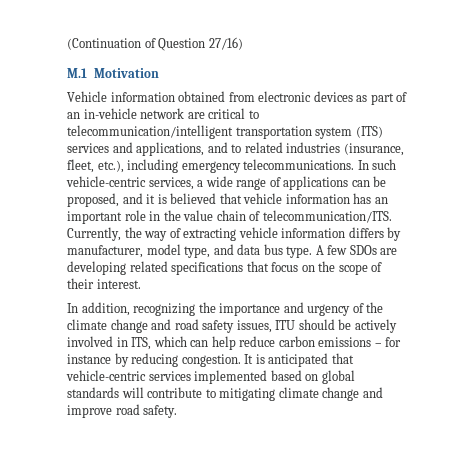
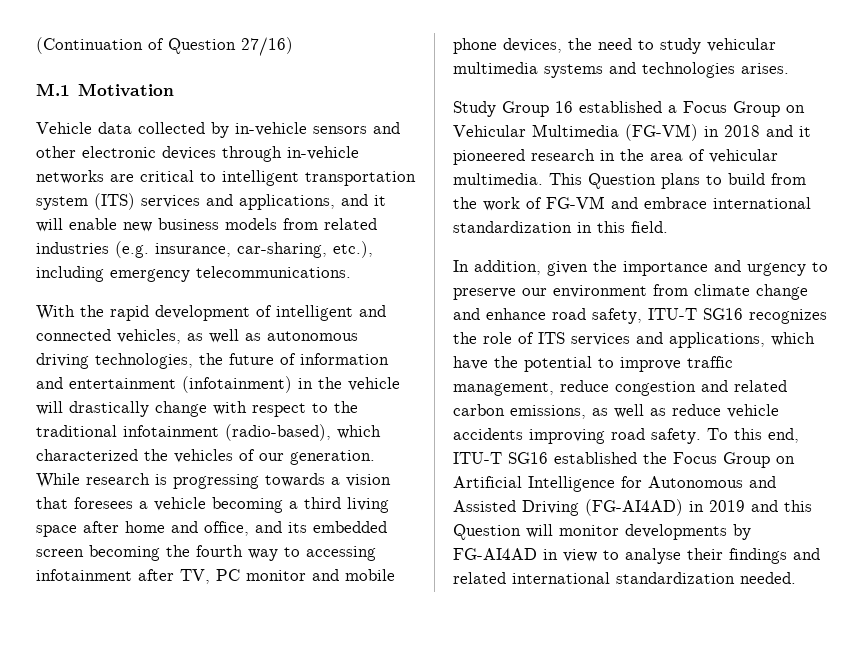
[110,91,408,105] [67,108,185,119] information obtained from electronic devices as part of an in-vehicle network -> [98,122,400,138] [36,146,359,162] [36,170,104,184] data collected by in-vehicle sensors and other electronic devices through in-vehicle networks
[67,125,233,139] telecommunication/intelligent -> [222,170,299,186] intelligent
[231,142,404,156] [67,159,397,173] [66,176,387,190] [67,193,388,207] [67,210,392,224] [67,227,402,241] [67,244,398,258] [67,261,383,275] [67,278,141,289] to related industries (insurance, fleet, etc.), including emergency telecommunications. In such vehicle-centric services, a wide range of applications can be proposed, and it is believed that vehicle information has an important role in the value chain of telecommunication/ITS. Currently, the way of extracting vehicle information differs by manufacturer, model type, and data bus type. A few SDOs are developing related specifications that focus on the scope of their interest. -> [374,195,386,206] [36,218,377,232] [36,241,373,258] [36,266,351,282] [36,305,386,321] [36,329,358,344] [36,353,389,369] [36,376,400,393] [36,401,358,417] [36,424,381,441] [36,449,375,465] [36,473,391,489] [36,497,389,513] [36,521,387,537] [36,545,376,561] [36,569,395,584] [453,38,776,54] [453,62,789,78] [453,101,805,117] [453,124,811,141] [453,149,778,165] [453,173,806,189] [453,196,811,211] [453,221,668,233] it will enable new business models from related industries (e.g. insurance, car-sharing, etc.), including emergency telecommunications. // With the rapid development of intelligent and connected vehicles, as well as autonomous driving technologies, the future of information and entertainment (infotainment) in the vehicle will drastically change with respect to the traditional infotainment (radio-based), which characterized the vehicles of our generation. While research is progressing towards a vision that foresees a vehicle becoming a third living space after home and office, and its embedded screen becoming the fourth way to accessing infotainment after TV, PC monitor and mobile phone devices, the need to study vehicular multimedia systems and technologies arises. // Study Group 16 established a Focus Group on Vehicular Multimedia (FG-VM) in 2018 and it pioneered research in the area of vehicular multimedia. This Question plans to build from the work of FG-VM and embrace international standardization in this field.
[133,303,196,316] recognizing -> [547,261,588,276] given
[352,302,384,313] [67,319,397,333] [67,336,402,350] [67,353,354,367] [66,370,355,384] [67,387,383,401] [67,404,178,418] of the climate change and road safety issues, ITU should be actively involved in ITS, which can help reduce carbon emissions – for instance by reducing congestion. It is anticipated that vehicle-centric services implemented based on global standards will contribute to mitigating climate change and improve road safety. -> [812,262,828,272] [453,284,808,300] [453,308,827,324] [453,332,815,348] [453,356,733,372] [453,380,787,396] [453,404,779,419] [453,428,799,444] [453,452,795,468] [453,476,776,492] [453,499,812,516] [453,524,751,540] [453,548,820,564] [453,572,796,584] to preserve our environment from climate change and enhance road safety, ITU-T SG16 recognizes the role of ITS services and applications, which have the potential to improve traffic management, reduce congestion and related carbon emissions, as well as reduce vehicle accidents improving road safety. To this end, ITU-T SG16 established the Focus Group on Artificial Intelligence for Autonomous and Assisted Driving (FG-AI4AD) in 2019 and this Question will monitor developments by FG-AI4AD in view to analyse their findings and related international standardization needed.

